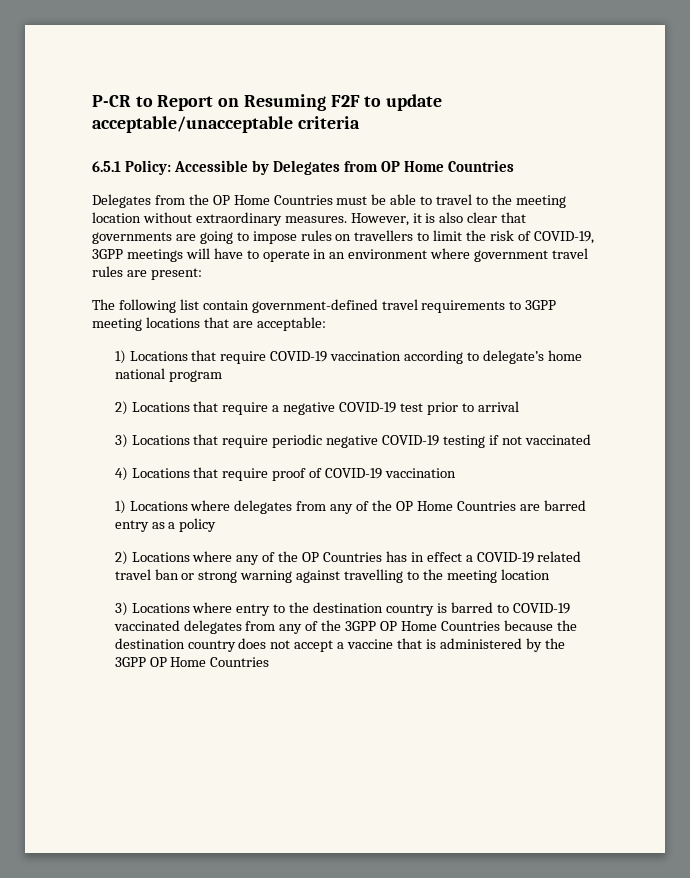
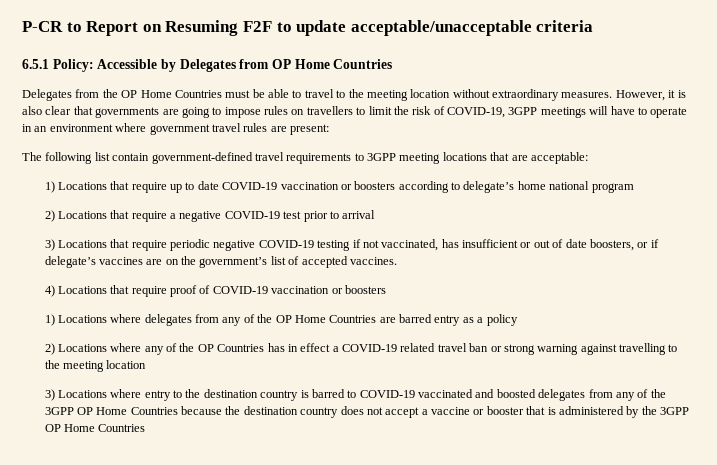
[270,351,402,362] COVID-19 vaccination -> [170,181,396,193] up to date COVID-19 vaccination or boosters
[524,434,591,445] vaccinated -> [381,239,659,251] [44,256,397,268] vaccinated, has insufficient or out of date boosters, or if delegate’s vaccines are on the government’s list of accepted vaccines.
(456, 473) none -> [331,285,386,294] or boosters
(180, 625) none -> [475,389,536,398] and boosted
(394, 644) none -> [473,406,524,415] or booster

